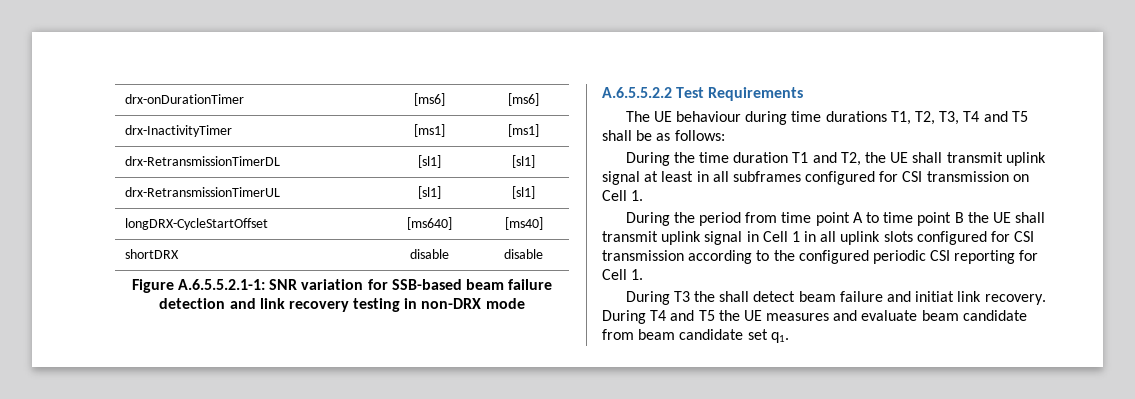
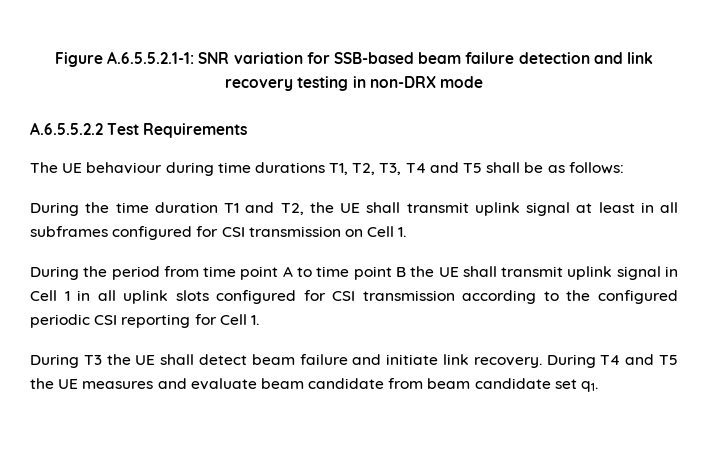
[124,94,244,104] [413,93,445,106] [508,93,539,106] [124,125,232,137] [413,124,445,137] [508,124,539,137] [124,156,280,166] [417,155,441,168] [512,155,535,168] [124,187,280,197] [417,186,441,199] [512,186,535,199] [124,218,268,230] [406,217,452,230] [504,217,543,230] [124,249,179,259] [409,249,449,259] [504,249,543,259] drx-onDurationTimer | [ms6] | [ms6] // drx-InactivityTimer | [ms1] | [ms1] // drx-RetransmissionTimerDL | [sl1] | [sl1] // drx-RetransmissionTimerUL | [sl1] | [sl1] // longDRX-CycleStartOffset | [ms640] | [ms40] // shortDRX | disable | disable // -> (55, 59) none
(716, 296) none -> [135,355,156,365] UE
[915,291,955,302] initiat -> [386,354,439,365] initiate

